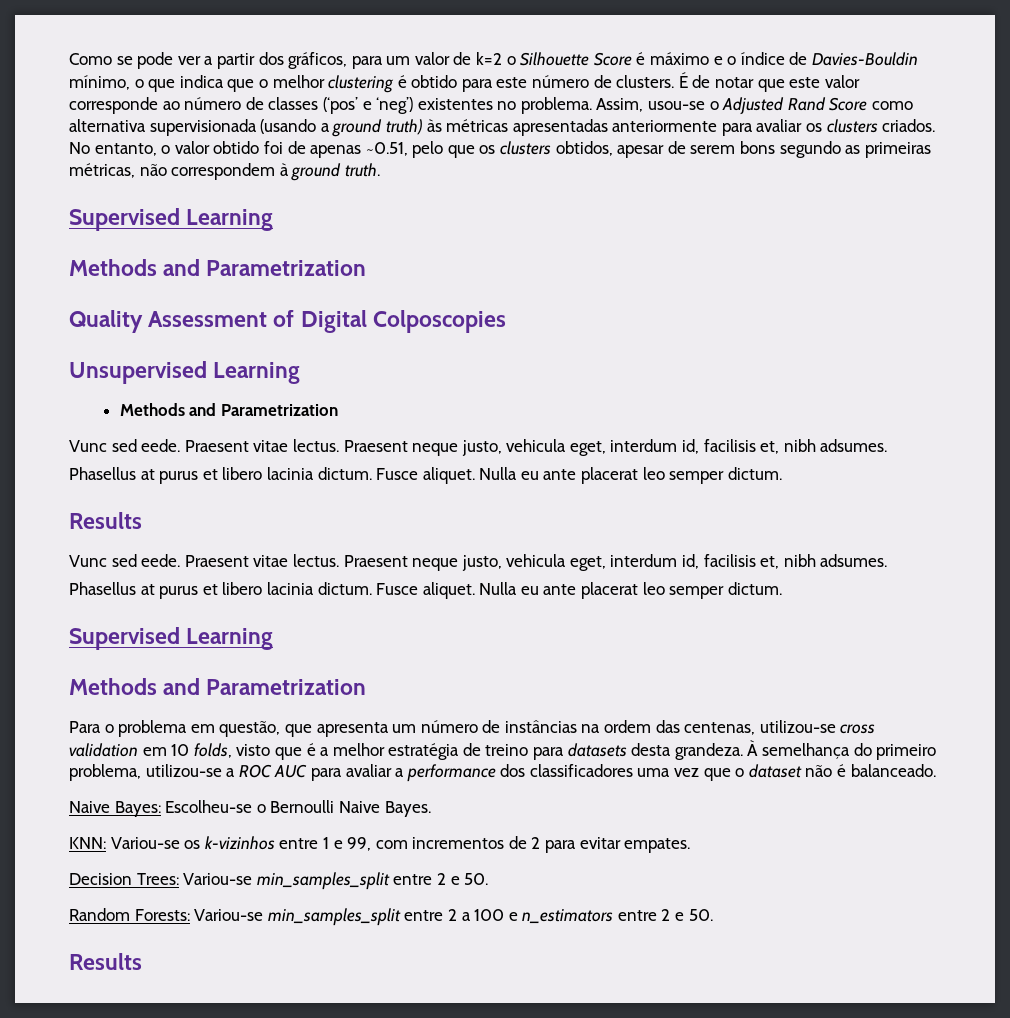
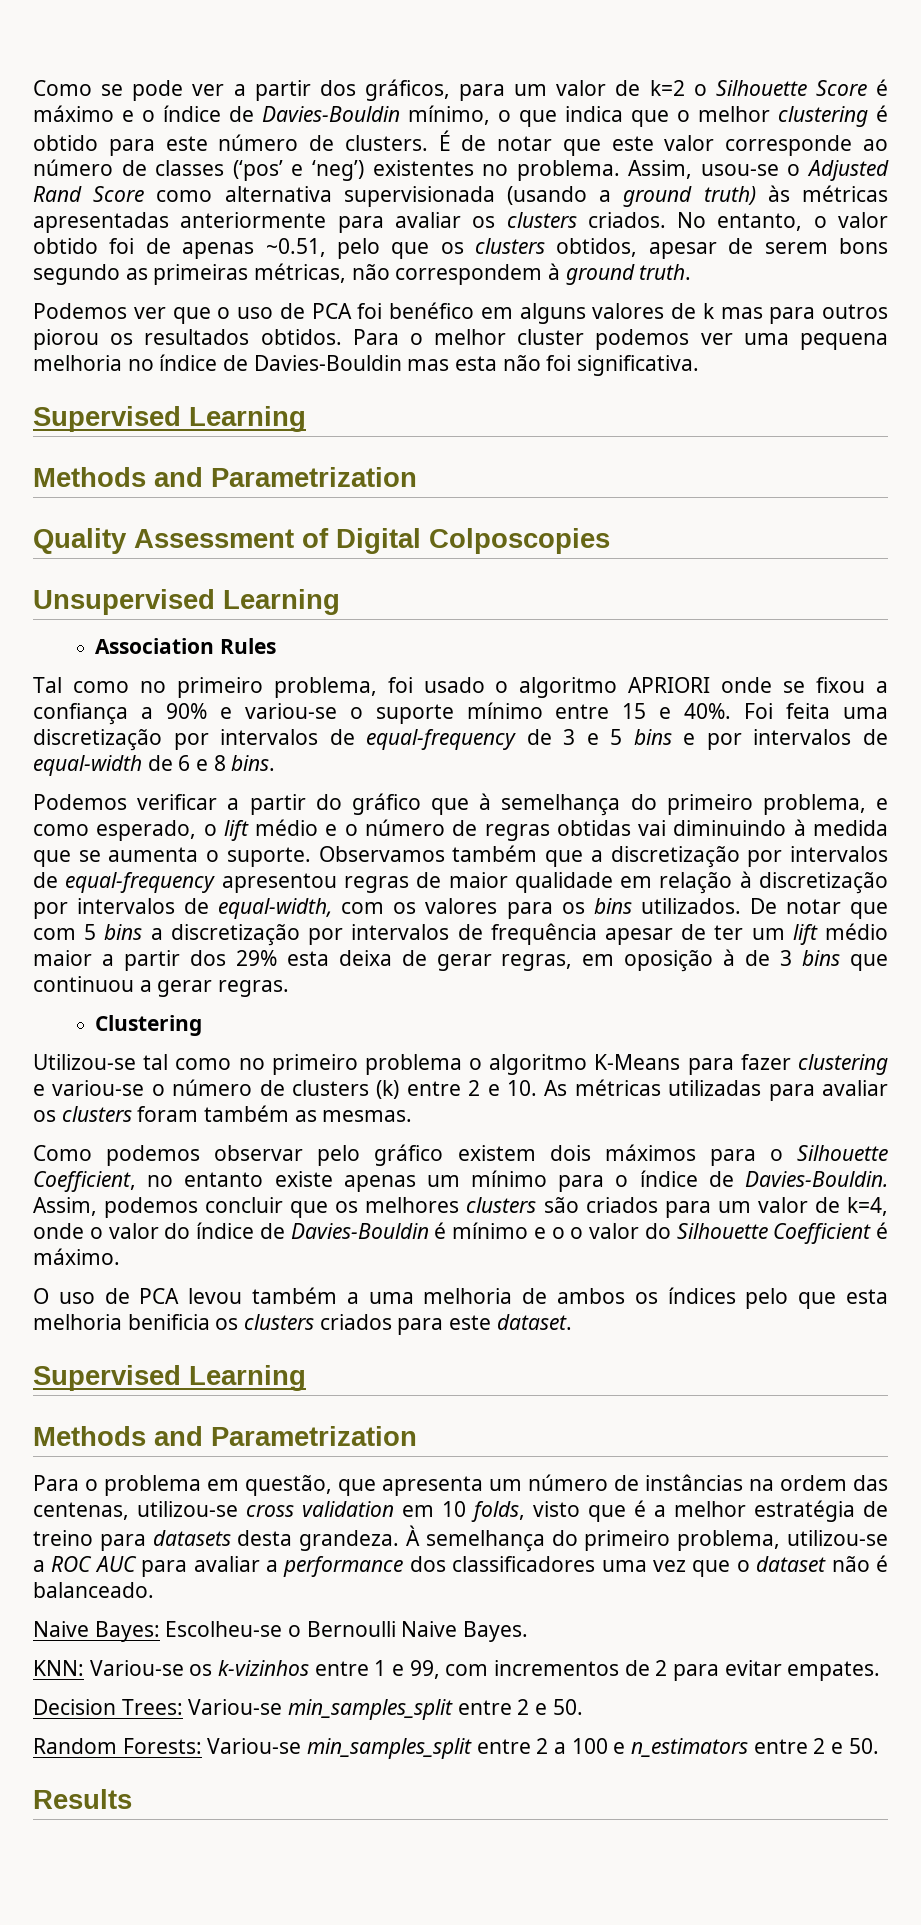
(380, 170) none -> [33,302,888,324] [33,329,888,350] [33,354,700,376] // Podemos ver que o uso de PCA foi benéfico em alguns valores de k mas para outros piorou os resultados obtidos. Para o melhor cluster podemos ver uma pequena melhoria no índice de Davies-Bouldin mas esta não foi significativa.
[119,403,338,416] [69,439,888,456] [69,467,782,484] [69,512,142,529] [69,554,888,571] [69,582,782,599] Methods and Parametrization // Vunc sed eede. Praesent vitae lectus. Praesent neque justo, vehicula eget, interdum id, facilisis et, nibh adsumes. // Phasellus at purus et libero lacinia dictum. Fusce aliquet. Nulla eu ante placerat leo semper dictum. // Results // Vunc sed eede. Praesent vitae lectus. Praesent neque justo, vehicula eget, interdum id, facilisis et, nibh adsumes. // Phasellus at purus et libero lacinia dictum. Fusce aliquet. Nulla eu ante placerat leo semper dictum. -> [95,638,277,654] [33,677,888,698] [33,702,889,725] [33,729,889,751] [33,755,276,776] [33,793,888,816] [33,819,889,841] [33,845,889,868] [33,871,888,894] [33,898,889,919] [33,923,888,946] [33,949,888,972] [33,976,290,997] [95,1015,203,1036] [33,1054,888,1075] [33,1079,888,1101] [33,1105,413,1122] [33,1144,889,1166] [33,1170,888,1192] [33,1197,889,1218] [33,1222,888,1244] [33,1248,120,1265] [33,1287,888,1309] [33,1314,572,1335] Association Rules // Tal como no primeiro problema, foi usado o algoritmo APRIORI onde se fixou a confiança a 90% e variou-se o suporte mínimo entre 15 e 40%. Foi feita uma discretização por intervalos de equal-frequency de 3 e 5 bins e por intervalos de equal-width de 6 e 8 bins. // Podemos verificar a partir do gráfico que à semelhança do primeiro problema, e como esperado, o lift médio e o número de regras obtidas vai diminuindo à medida que se aumenta o suporte. Observamos também que a discretização por intervalos de equal-frequency apresentou regras de maior qualidade em relação à discretização por intervalos de equal-width, com os valores para os bins utilizados. De notar que com 5 bins a discretização por intervalos de frequência apesar de ter um lift médio maior a partir dos 29% esta deixa de gerar regras, em oposição à de 3 bins que continuou a gerar regras. // Clustering // Utilizou-se tal como no primeiro problema o algoritmo K-Means para fazer clustering e variou-se o número de clusters (k) entre 2 e 10. As métricas utilizadas para avaliar os clusters foram também as mesmas. // Como podemos observar pelo gráfico existem dois máximos para o Silhouette Coefficient, no entanto existe apenas um mínimo para o índice de Davies-Bouldin. Assim, podemos concluir que os melhores clusters são criados para um valor de k=4, onde o valor do índice de Davies-Bouldin é mínimo e o o valor do Silhouette Coefficient é máximo. // O uso de PCA levou também a uma melhoria de ambos os índices pelo que esta melhoria benificia os clusters criados para este dataset.

